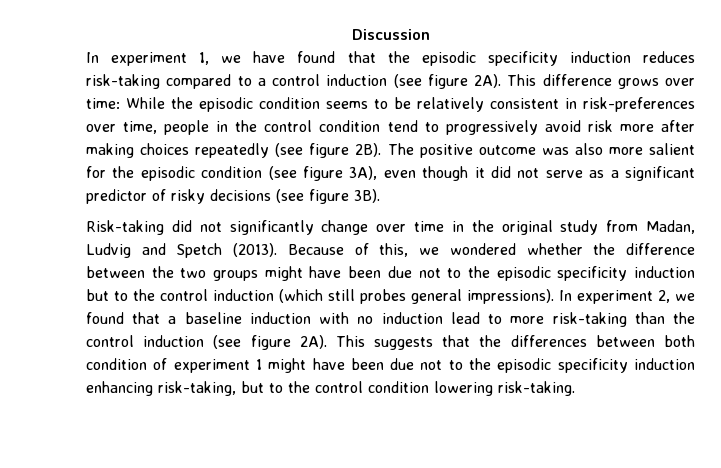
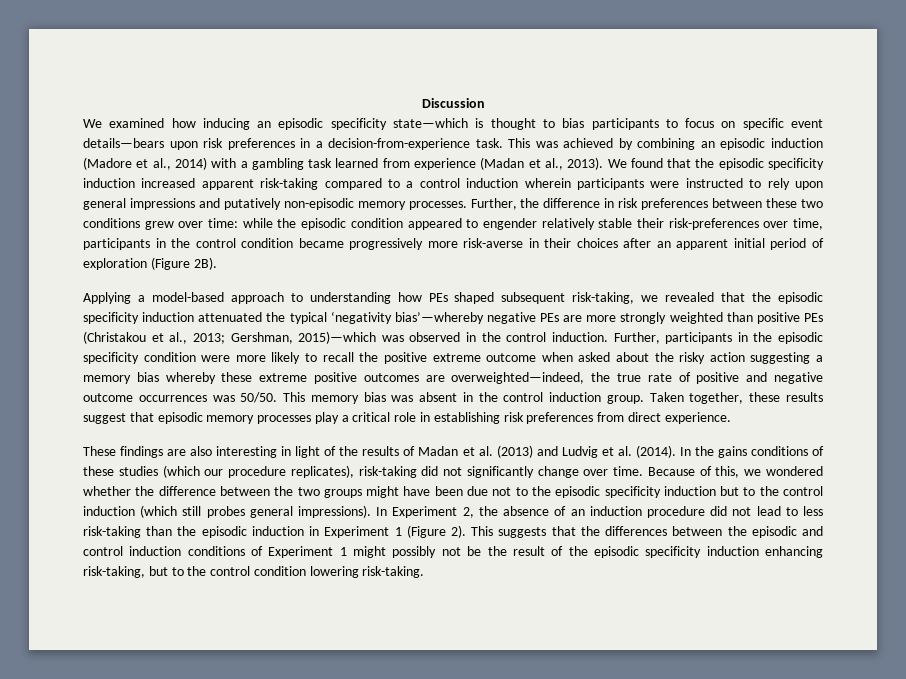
[86,51,286,66] In experiment 1, we have -> [83,118,823,130] [83,138,823,150] [83,157,627,170] We examined how inducing an episodic specificity state—which is thought to bias participants to focus on specific event details—bears upon risk preferences in a decision-from-experience task. This was achieved by combining an episodic induction (Madore et al., 2014) with a gambling task learned from experience (Madan et al., 2013). We
[642,51,695,63] reduces -> [141,178,254,190] increased apparent
[393,74,659,89] (see figure 2A). This difference grows -> [524,178,823,190] [83,198,823,210] [83,218,174,230] wherein participants were instructed to rely upon general impressions and putatively non-episodic memory processes. Further, the difference in risk preferences between these two conditions grew
[126,97,577,112] While the episodic condition seems to be relatively consistent in -> [242,218,664,230] while the episodic condition appeared to engender relatively stable their
[164,120,210,135] people -> [83,238,150,250] participants
[387,120,696,135] [86,143,695,158] [86,166,695,181] [86,189,380,204] [86,220,164,235] tend to progressively avoid risk more after making choices repeatedly (see figure 2B). The positive outcome was also more salient for the episodic condition (see figure 3A), even though it did not serve as a significant predictor of risky decisions (see figure 3B). // Risk-taking -> [298,238,824,250] [83,257,217,270] [83,292,823,304] [83,311,823,324] [83,331,823,344] [83,352,823,364] [83,372,823,384] [83,392,823,404] [83,412,731,424] [83,445,824,458] [83,465,417,478] became progressively more risk-averse in their choices after an apparent initial period of exploration (Figure 2B). // Applying a model-based approach to understanding how PEs shaped subsequent risk-taking, we revealed that the episodic specificity induction attenuated the typical ‘negativity bias’—whereby negative PEs are more strongly weighted than positive PEs (Christakou et al., 2013; Gershman, 2015)—which was observed in the control induction. Further, participants in the episodic specificity condition were more likely to recall the positive extreme outcome when asked about the risky action suggesting a memory bias whereby these extreme positive outcomes are overweighted—indeed, the true rate of positive and negative outcome occurrences was 50/50. This memory bias was absent in the control induction group. Taken together, these results suggest that episodic memory processes play a critical role in establishing risk preferences from direct experience. // These findings are also interesting in light of the results of Madan et al. (2013) and Ludvig et al. (2014). In the gains conditions of these studies (which our procedure replicates), risk-taking
[414,220,695,235] [86,243,278,258] time in the original study from Madan, Ludvig and Spetch (2013). -> [613,466,644,476] time.
[577,290,695,304] [86,312,443,324] experiment 2, we found that a baseline induction with no induction -> [392,506,752,518] Experiment 2, the absence of an induction procedure did not
[510,316,545,324] more -> [803,506,824,516] less
[86,335,327,350] control induction (see figure 2A). -> [201,525,467,538] episodic induction in Experiment 1 (Figure 2).
[664,335,695,347] [86,358,463,373] both condition of experiment 1 might have been due not to -> [727,526,823,538] [83,546,564,558] the episodic and control induction conditions of Experiment 1 might possibly not be the result of

